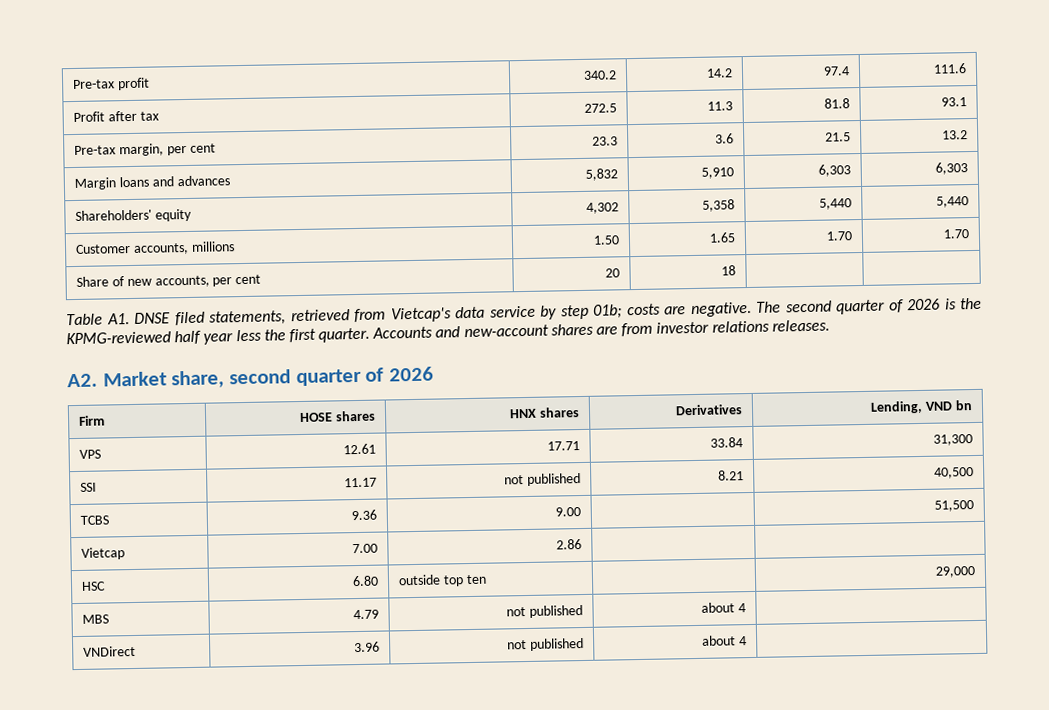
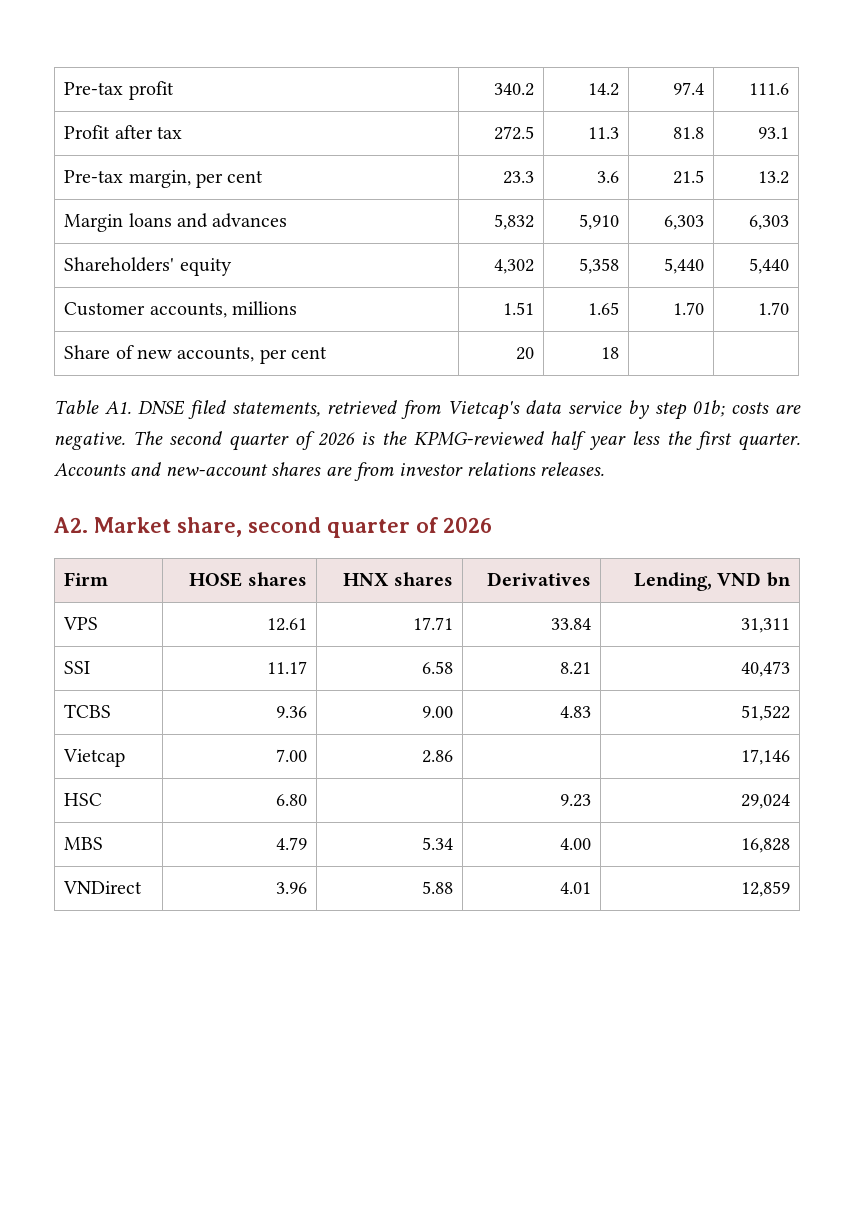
[592,235,620,245] 1.50 -> [502,302,534,315] 1.51
[932,434,973,446] 31,300 -> [740,618,790,633] 31,311
[504,473,581,486] not published -> [421,661,453,674] 6.58
[933,467,974,479] 40,500 -> [740,661,790,677] 40,473
[933,500,974,512] | 51,500 -> [559,706,591,718] [740,705,790,721] 4.83 | 51,522
(582, 544) none -> [740,749,790,765] 17,146
[398,574,487,587] [934,566,976,578] [82,614,110,624] [352,609,379,620] [506,605,583,618] [701,602,746,613] [83,645,137,657] [353,641,380,653] [507,638,584,651] [702,635,747,646] outside top ten | | 29,000 // MBS | 4.79 | not published | about 4 | // VNDirect | 3.96 | not published | about 4 | -> [559,794,591,807] [740,794,790,809] [64,837,104,850] [275,837,307,850] [421,837,453,850] [559,838,591,850] [740,838,790,853] [63,881,143,894] [275,882,307,894] [421,881,453,894] [559,882,591,894] [740,881,790,897] | 9.23 | 29,024 // MBS | 4.79 | 5.34 | 4.00 | 16,828 // VNDirect | 3.96 | 5.88 | 4.01 | 12,859

